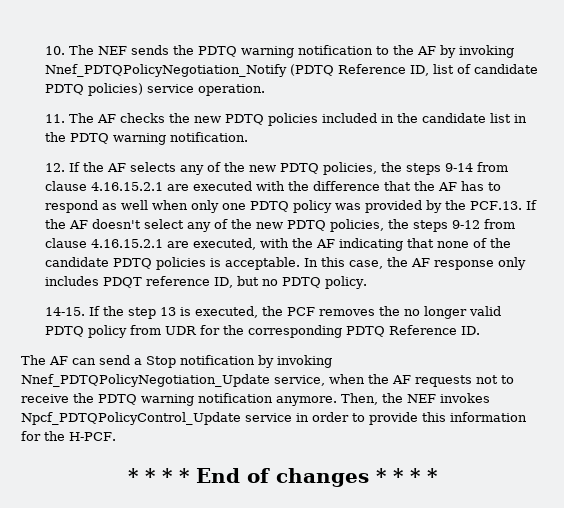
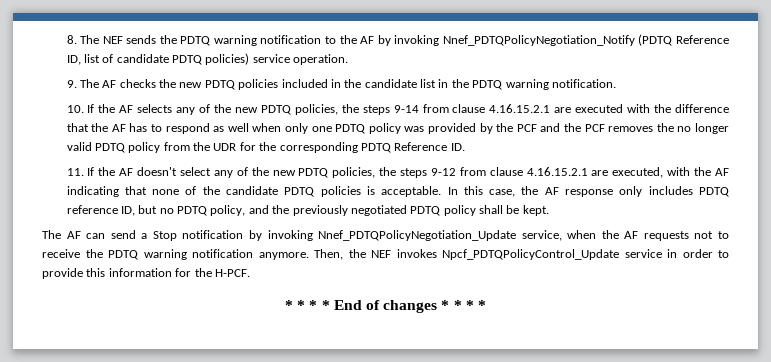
[45,46,66,55] 10. -> [66,35,77,44] 8.
[45,114,66,123] 11. -> [66,80,77,88] 9.
[45,163,66,172] 12. -> [66,105,84,113] 10.
[470,201,523,210] PCF.13. -> [516,123,730,134] [66,142,465,153] [66,168,84,176] PCF and the PCF removes the no longer valid PDTQ policy from the UDR for the corresponding PDTQ Reference ID. // 11.
[103,277,143,288] PDQT -> [698,187,729,197] PDTQ
[325,276,368,289] [45,306,502,319] [45,325,481,338] policy. // 14-15. If the step 13 is executed, the PCF removes the no longer valid PDTQ policy from UDR for the corresponding PDTQ Reference ID. -> [210,205,549,216] policy, and the previously negotiated PDTQ policy shall be kept.

